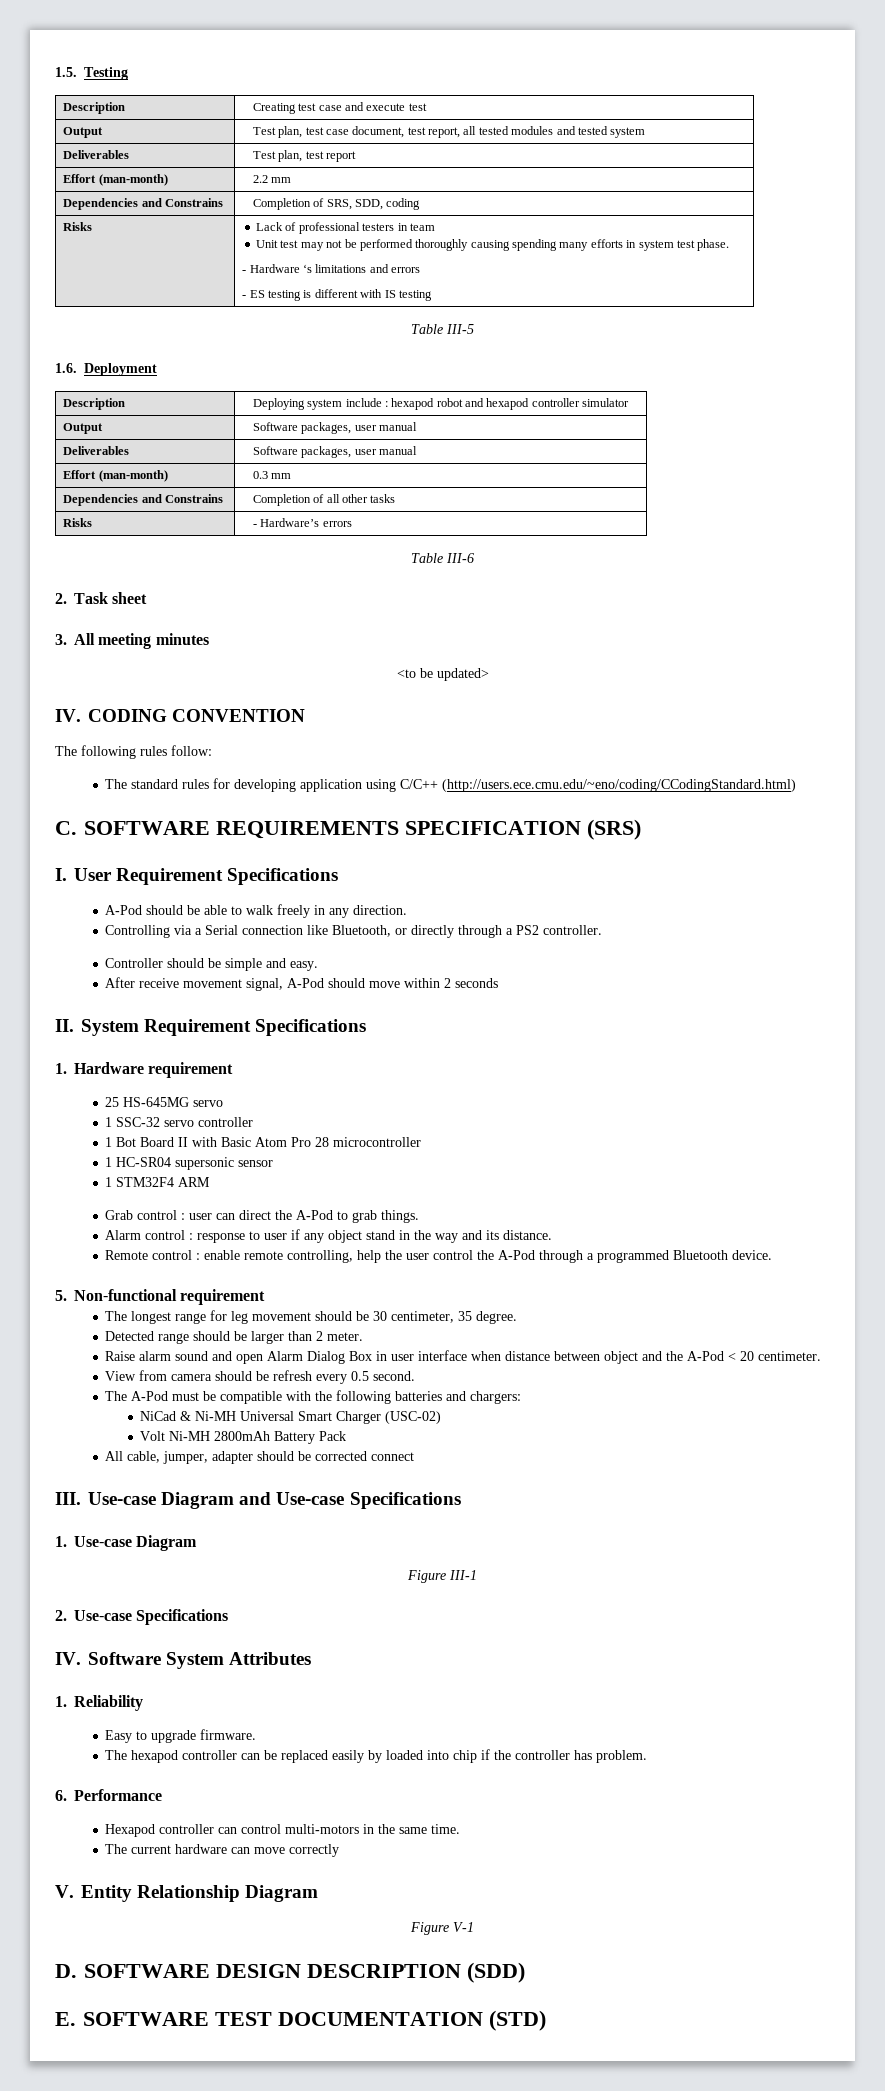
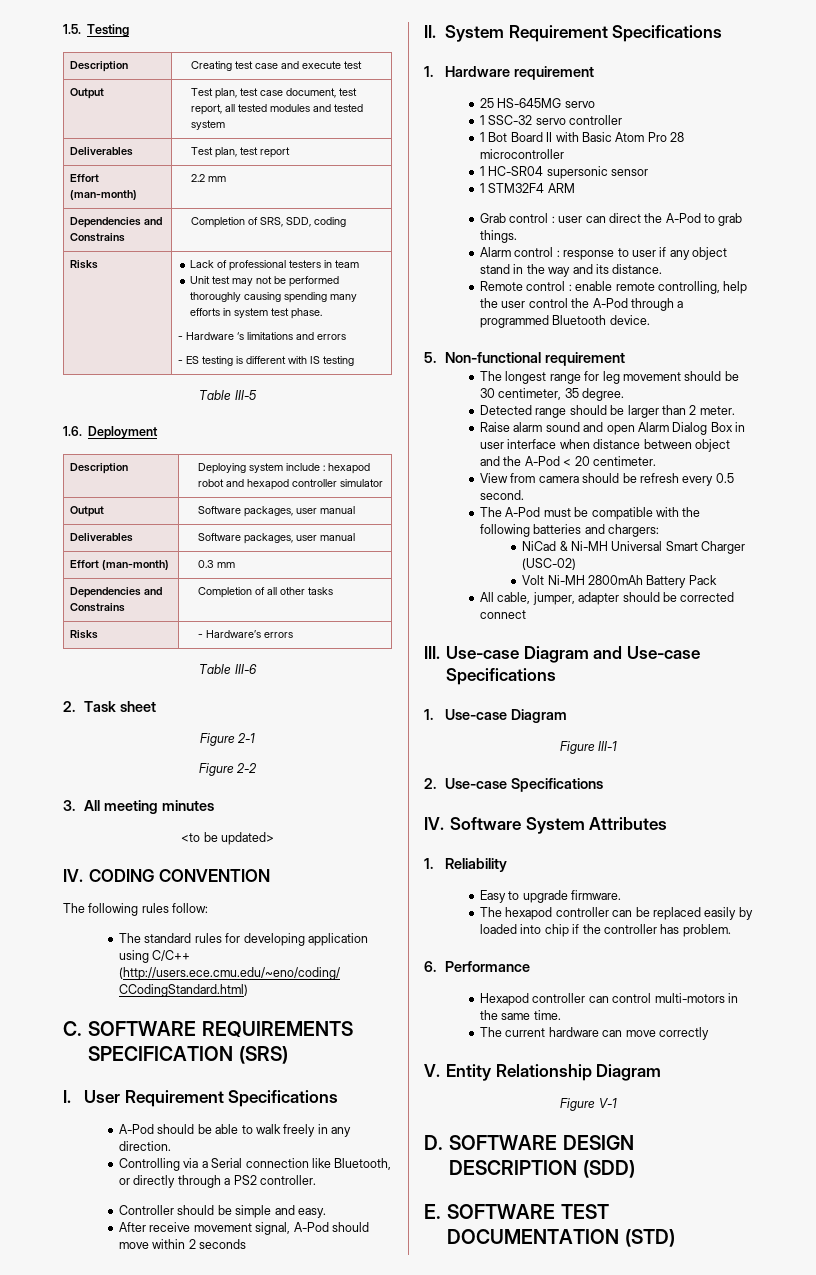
(148, 598) none -> [199,733,256,746] [198,763,258,776] // Figure 2-1 // Figure 2-2

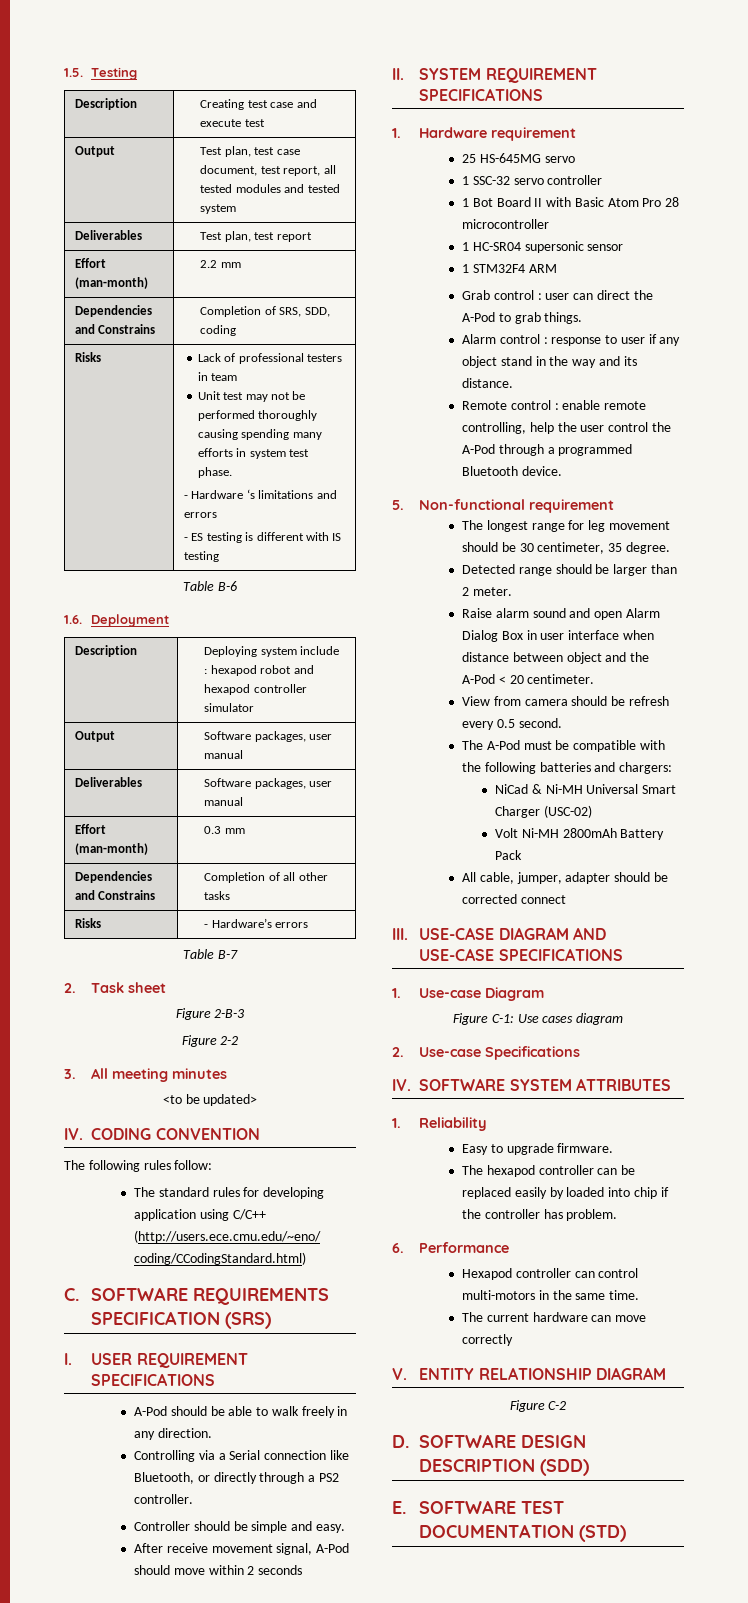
[234,390,257,400] III-5 -> [217,581,237,591] B-6
[234,664,257,674] III-6 -> [217,950,238,959] B-7
[237,733,256,743] 2-1 -> [214,1009,246,1018] 2-B-3
[84,1090,339,1107] User Requirement Specifications -> [91,1353,248,1368] [91,1373,216,1386] USER REQUIREMENT SPECIFICATIONS
[445,25,723,42] System Requirement Specifications -> [419,68,597,83] [419,88,544,101] SYSTEM REQUIREMENT SPECIFICATIONS
[446,646,701,663] [446,668,557,685] Use-case Diagram and Use-case Specifications -> [419,927,606,940] [419,948,623,961] USE-CASE DIAGRAM AND USE-CASE SPECIFICATIONS
[598,741,618,751] III-1 -> [491,1013,624,1025] C-1: Use cases diagram
[450,817,668,834] Software System Attributes -> [419,1078,671,1091] SOFTWARE SYSTEM ATTRIBUTES
[446,1064,662,1081] [560,1098,617,1111] Entity Relationship Diagram // Figure V-1 -> [419,1367,666,1380] [509,1400,567,1412] ENTITY RELATIONSHIP DIAGRAM // Figure C-2

